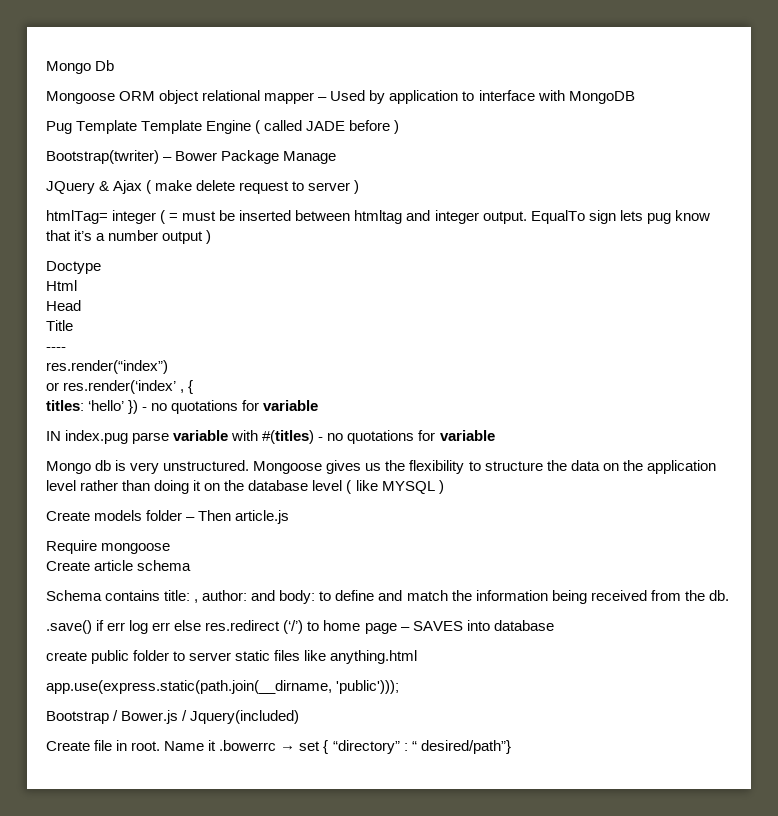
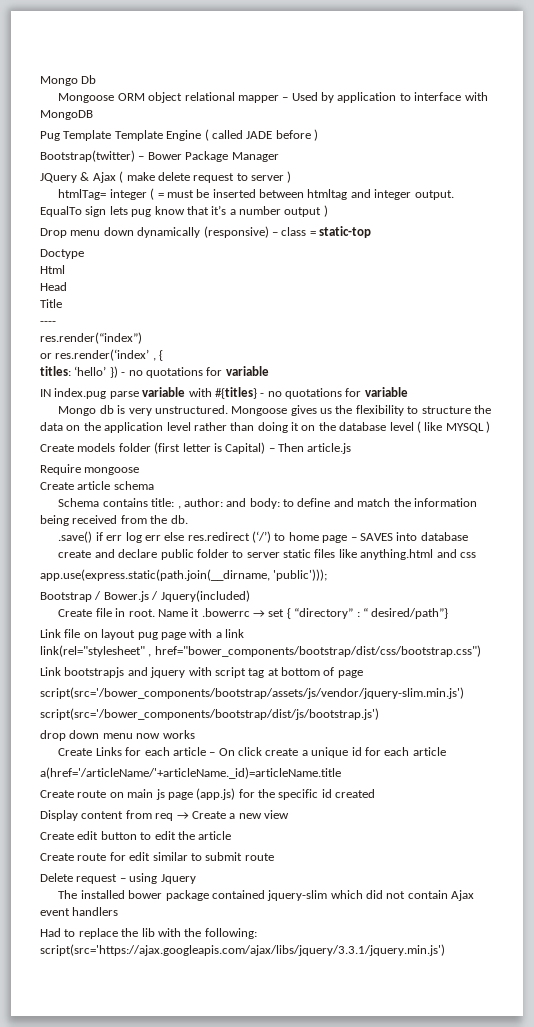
[46,150,159,164] Bootstrap(twriter) -> [40,150,135,162] Bootstrap(twitter)
[283,151,337,164] Manage -> [231,152,279,162] Manager
(212, 237) none -> [40,226,371,238] // Drop menu down dynamically (responsive) – class = static-top
[262,430,315,444] #(titles) -> [214,387,257,399] #{titles}
(183, 515) none -> [154,442,266,454] (first letter is Capital)
(87, 656) none -> [94,549,158,558] and declare
(418, 657) none -> [436,549,476,558] and css
(511, 747) none -> [40,629,244,640] [40,645,481,657] [40,667,363,678] [40,687,464,699] [40,708,379,720] [40,730,195,741] [58,747,446,758] [40,767,341,779] [40,788,376,800] [40,810,289,821] [40,831,232,840] [40,852,274,861] [40,873,196,884] [58,890,475,901] [40,907,119,916] [40,928,257,939] [40,944,445,956] // Link file on layout pug page with a link // link(rel="stylesheet" , href="bower_components/bootstrap/dist/css/bootstrap.css") // Link bootstrapjs and jquery with script tag at bottom of page // script(src='/bower_components/bootstrap/assets/js/vendor/jquery-slim.min.js') // script(src='/bower_components/bootstrap/dist/js/bootstrap.js') // drop down menu now works // Create Links for each article – On click create a unique id for each article // a(href='/articleName/'+articleName._id)=articleName.title // Create route on main js page (app.js) for the specific id created // Display content from req → Create a new view // Create edit button to edit the article // Create route for edit similar to submit route // Delete request – using Jquery // The installed bower package contained jquery-slim which did not contain Ajax event handlers // Had to replace the lib with the following: script(src='https://ajax.googleapis.com/ajax/libs/jquery/3.3.1/jquery.min.js')

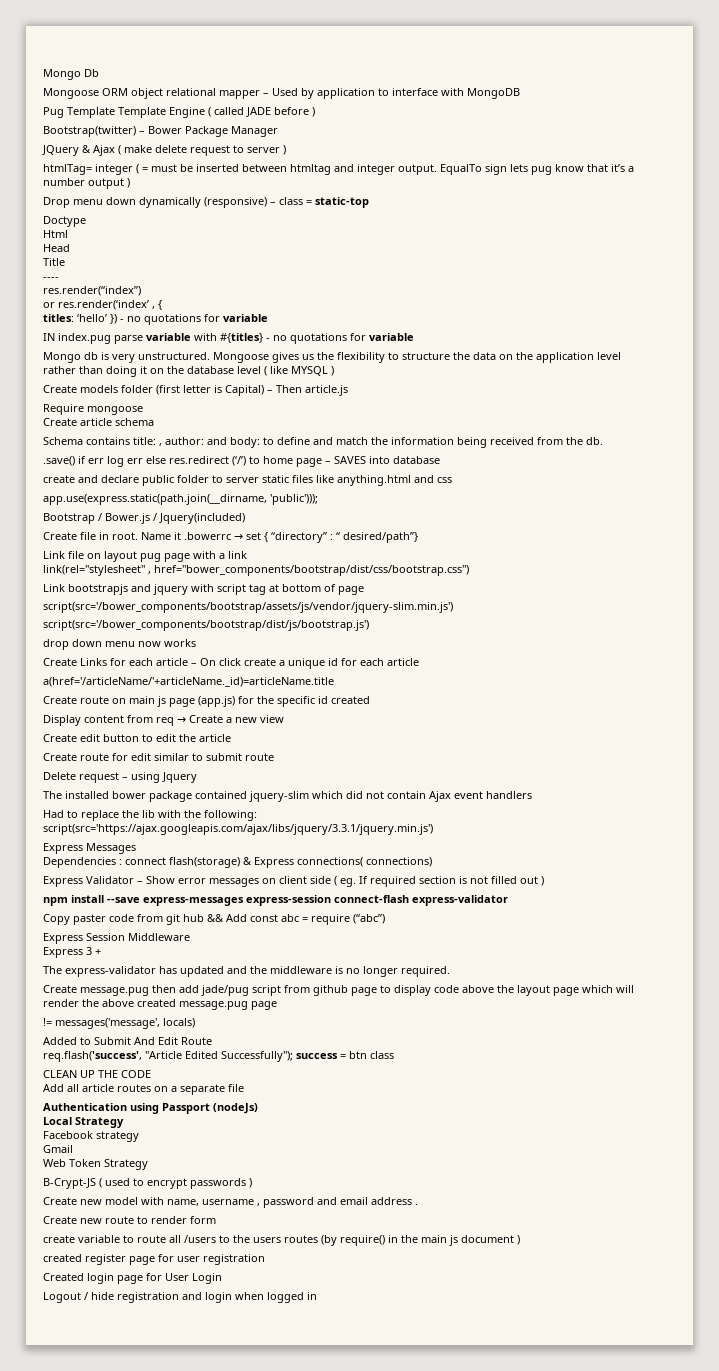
(445, 950) none -> [43,843,136,854] [43,857,432,868] [43,876,544,887] [43,895,508,906] [43,914,385,925] [43,933,190,944] [43,947,101,958] [43,966,450,977] [43,985,634,996] [43,999,277,1010] [43,1018,195,1029] [43,1037,212,1045] [43,1051,394,1062] [43,1070,151,1078] [43,1084,244,1095] [43,1103,258,1114] [43,1117,124,1128] [43,1131,139,1142] [43,1145,73,1153] [43,1159,148,1170] [43,1178,252,1189] [43,1197,418,1208] [43,1216,216,1224] [43,1235,520,1246] [43,1254,265,1265] [43,1273,222,1284] [43,1292,317,1303] // Express Messages // Dependencies : connect flash(storage) & Express connections( connections) // Express Validator – Show error messages on client side ( eg. If required section is not filled out ) // npm install --save express-messages express-session connect-flash express-validator // Copy paster code from git hub && Add const abc = require (“abc”) // Express Session Middleware // Express 3 + // The express-validator has updated and the middleware is no longer required. // Create message.pug then add jade/pug script from github page to display code above the layout page which will render the above created message.pug page // != messages('message', locals) // Added to Submit And Edit Route // req.flash('success', "Article Edited Successfully"); success = btn class // CLEAN UP THE CODE // Add all article routes on a separate file // Authentication using Passport (nodeJs) // Local Strategy // Facebook strategy // Gmail // Web Token Strategy // B-Crypt-JS ( used to encrypt passwords ) // Create new model with name, username , password and email address . // Create new route to render form // create variable to route all /users to the users routes (by require() in the main js document ) // created register page for user registration // Created login page for User Login // Logout / hide registration and login when logged in

